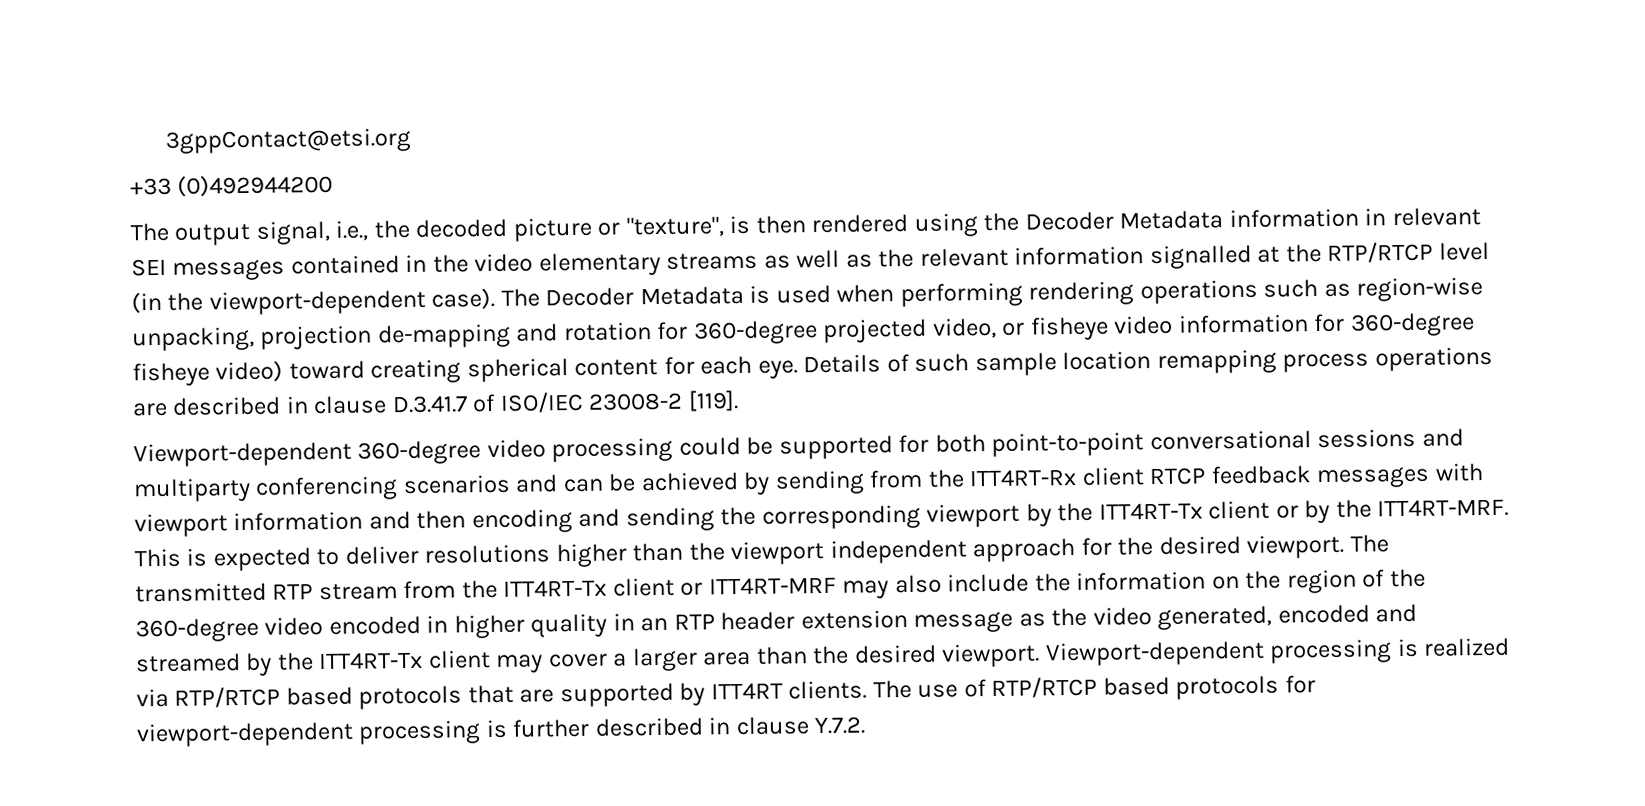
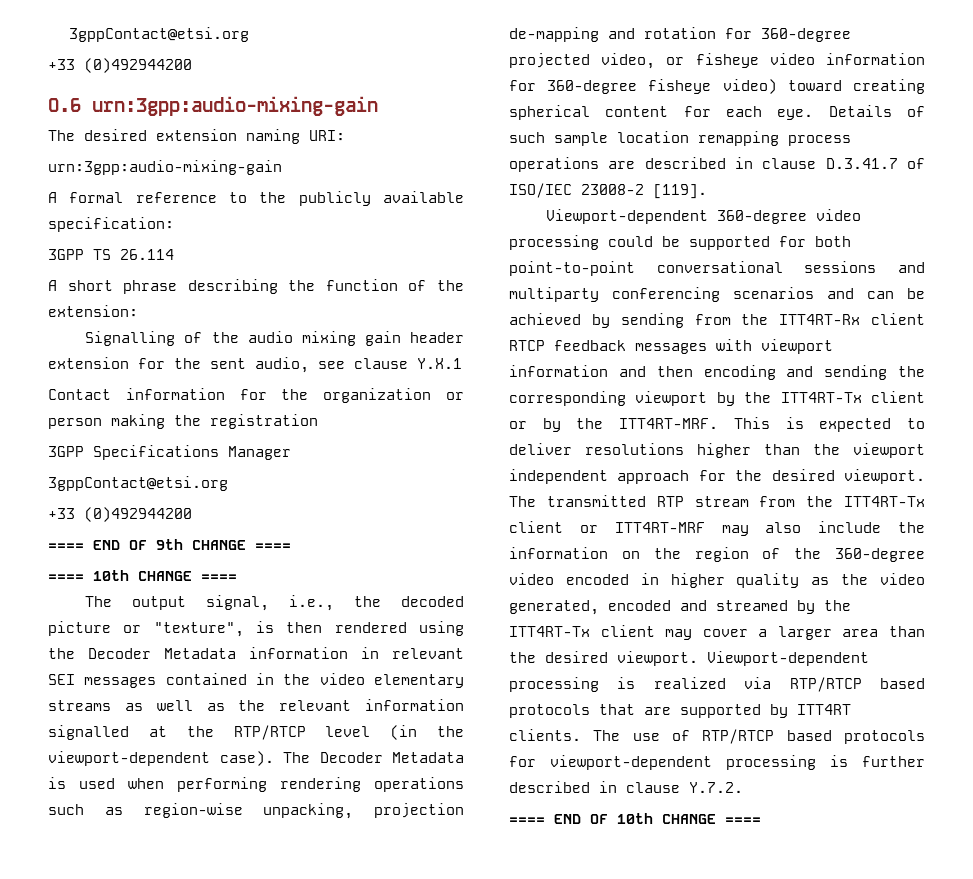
[165,127,412,154] [130,173,334,197] 3gppContact@etsi.org // +33 (0)492944200 -> [69,27,250,42] [48,58,192,73] [48,96,378,116] [48,129,345,144] [48,160,282,175] [48,191,465,206] [48,217,174,232] [48,249,174,260] [48,279,464,294] [48,305,138,317] [85,331,464,346] [48,357,462,373] [48,388,465,403] [48,414,318,429] [48,445,291,460] [48,476,228,491] [48,507,192,522] [48,539,291,550] [48,570,237,581] 3gppContact@etsi.org // +33 (0)492944200 // O.6 urn:3gpp:audio-mixing-gain // The desired extension naming URI: // urn:3gpp:audio-mixing-gain // A formal reference to the publicly available specification: // 3GPP TS 26.114 // A short phrase describing the function of the extension: // Signalling of the audio mixing gain header extension for the sent audio, see clause Y.X.1 // Contact information for the organization or person making the registration // 3GPP Specifications Manager // 3gppContact@etsi.org // +33 (0)492944200 // ==== END OF 9th CHANGE ==== // ==== 10th CHANGE ====
[612,609,1014,633] in an RTP header extension message -> (800, 580) none
(866, 725) none -> [509,813,761,824] // ==== END OF 10th CHANGE ====

